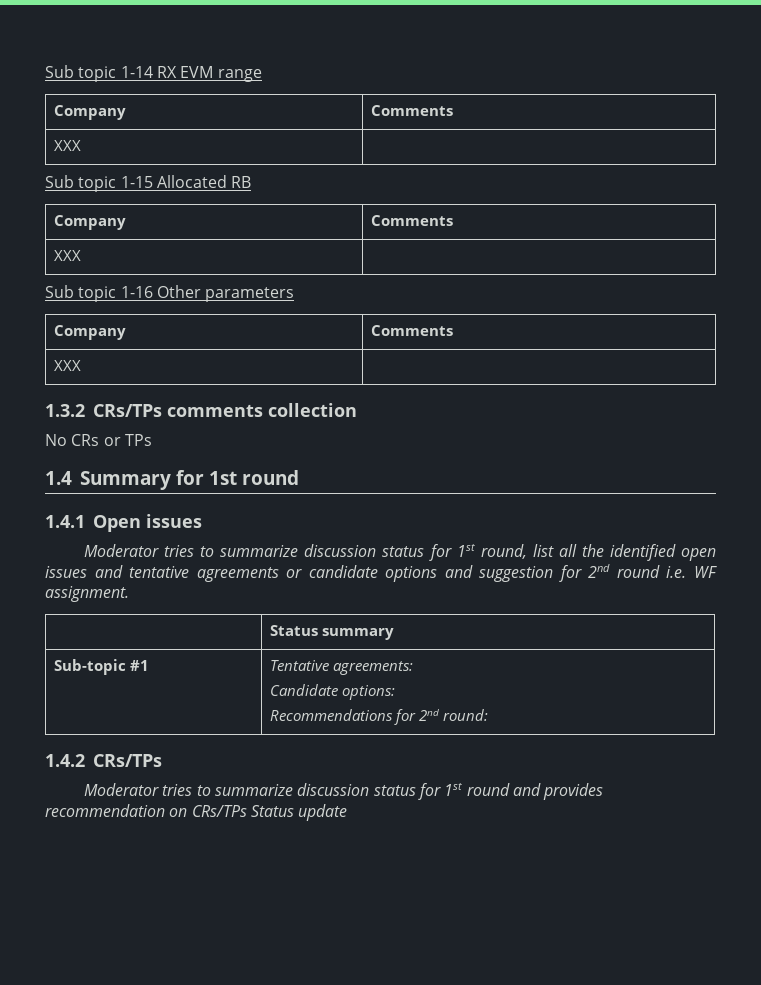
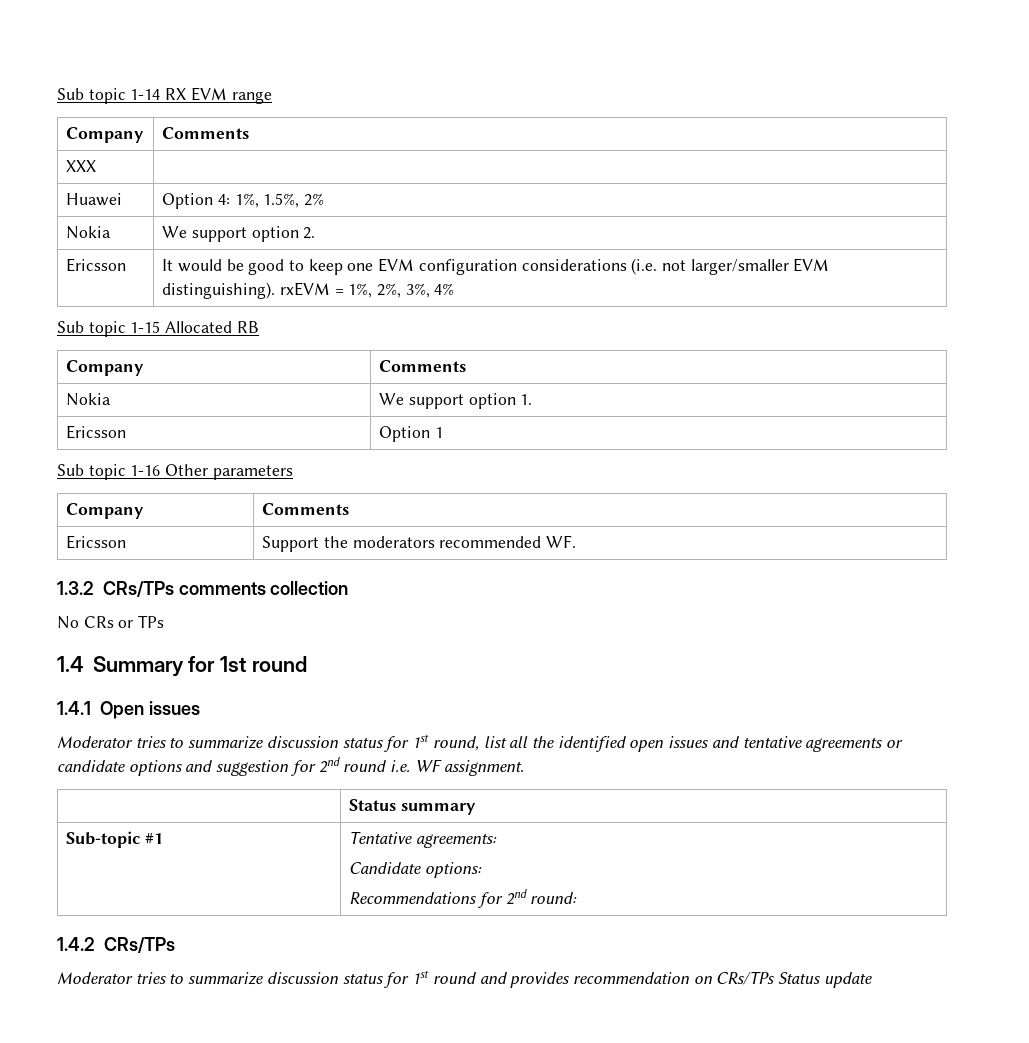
(81, 145) none -> [66,193,123,206] [162,193,324,209] [66,226,112,239] [162,226,316,242] [66,258,127,272] [162,258,830,275] [162,282,455,299] // Huawei | Option 4: 1%, 1.5%, 2% // Nokia | We support option 2. // Ericsson | It would be good to keep one EVM configuration considerations (i.e. not larger/smaller EVM distinguishing). rxEVM = 1%, 2%, 3%, 4%
[53,250,81,261] XXX | -> [66,393,112,406] [379,393,533,409] [66,425,127,439] [379,426,443,442] Nokia | We support option 1. // Ericsson | Option 1
[53,360,81,371] XXX | -> [66,535,127,549] [262,535,576,552] Ericsson | Support the moderators recommended WF.

